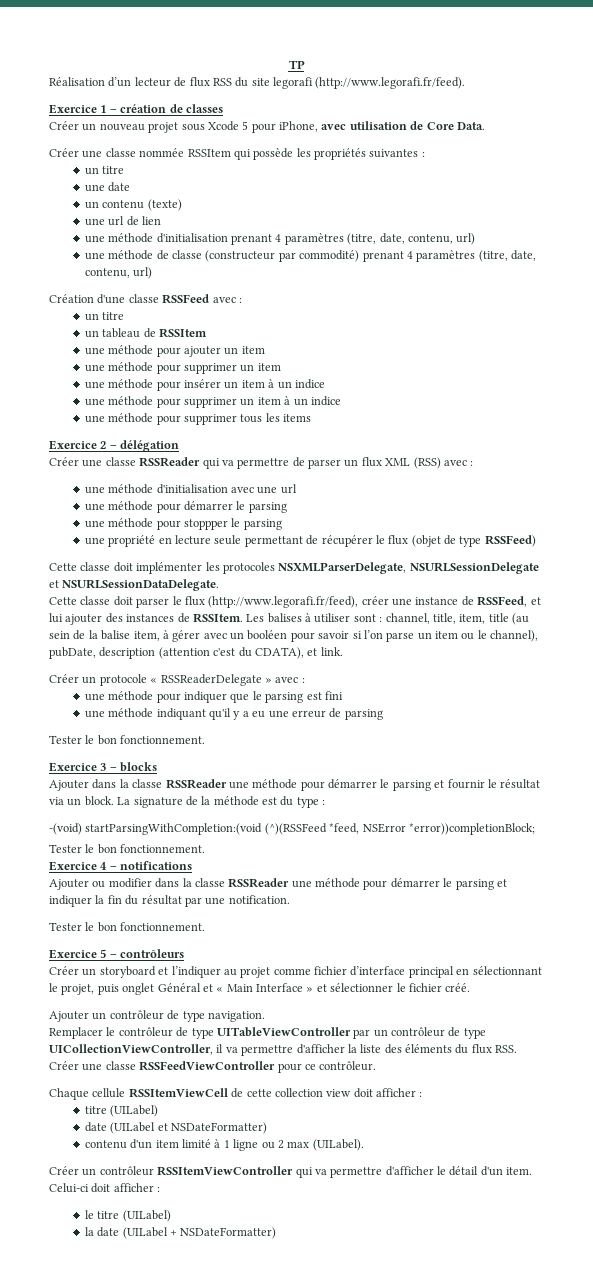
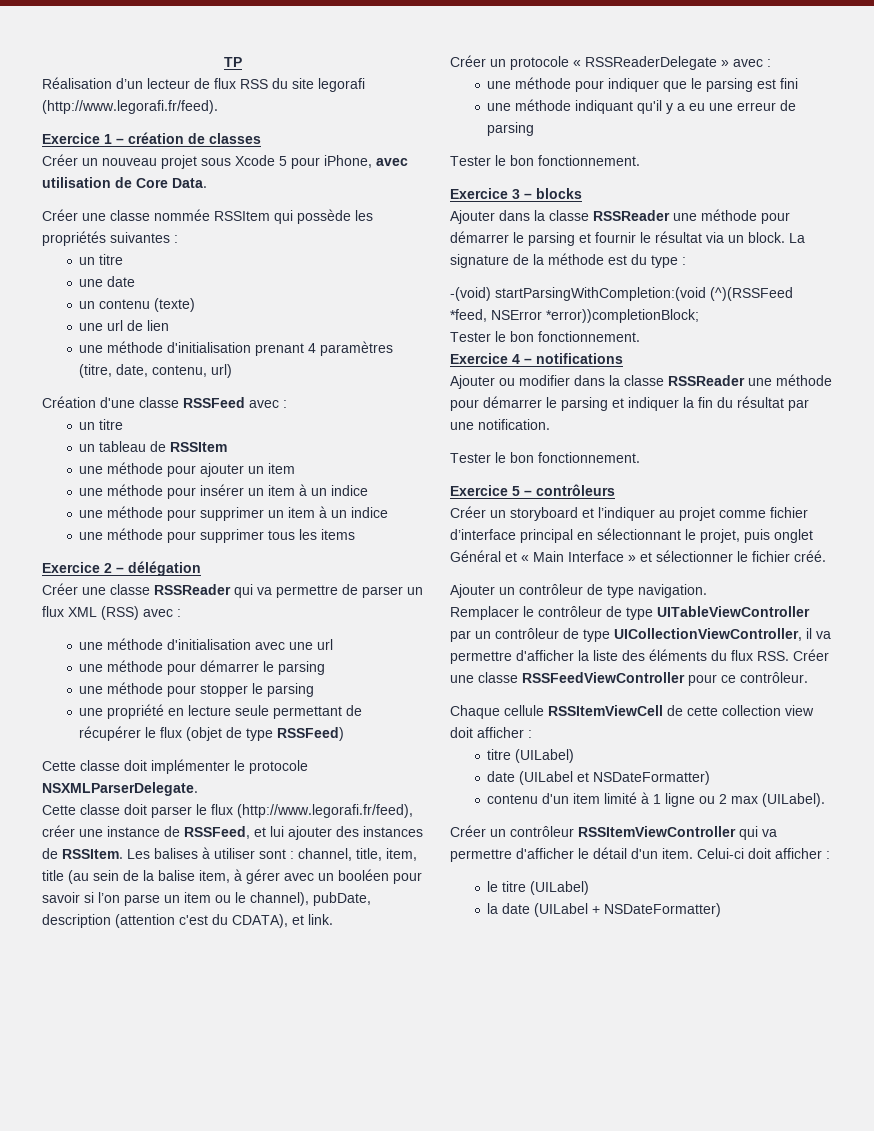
[84,250,536,262] [84,267,153,279] // une méthode de classe (constructeur par commodité) prenant 4 paramètres (titre, date, contenu, url) -> (233, 371) none
[84,362,281,374] // une méthode pour supprimer un item -> (296, 468) none
[183,519,228,530] stoppper -> [200,684,249,697] stopper
[205,562,539,574] [49,579,220,591] les protocoles NSXMLParserDelegate, NSURLSessionDelegate et NSURLSessionDataDelegate. -> [234,760,308,774] [42,782,198,796] le protocole NSXMLParserDelegate.

